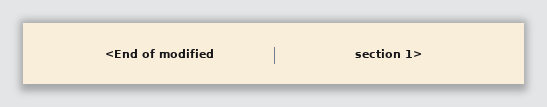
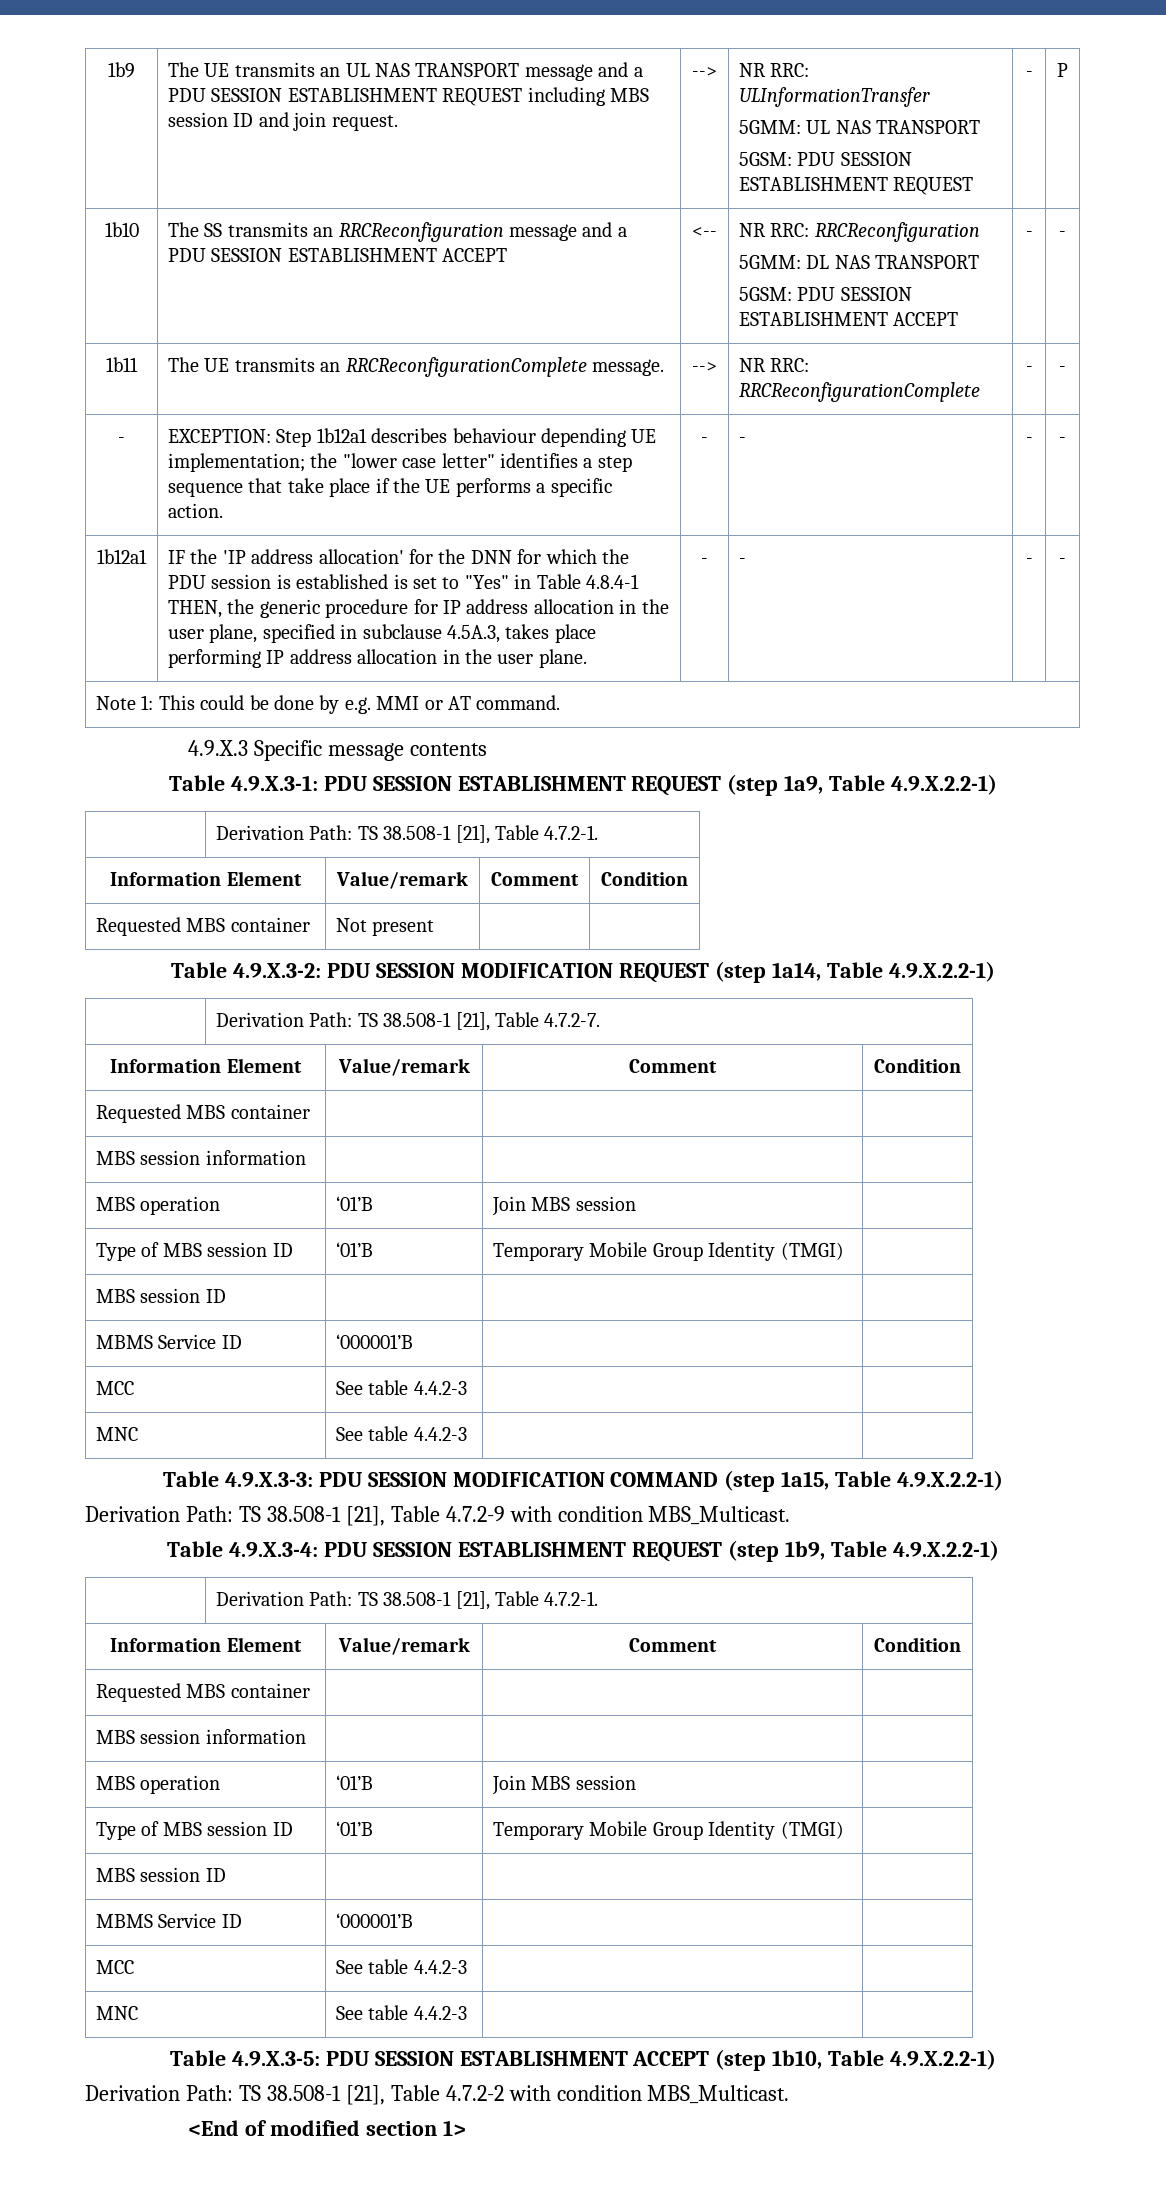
(104, 53) none -> [108,62,135,78] [168,62,643,81] [168,87,650,106] [168,112,398,131] [692,67,717,77] [739,63,810,77] [739,87,931,107] [739,120,981,134] [739,152,912,166] [739,177,974,195] [1025,71,1033,77] [1057,63,1068,77] [104,222,139,237] [168,222,627,242] [168,248,508,262] [692,227,717,237] [739,222,980,242] [739,255,980,269] [739,287,912,301] [739,312,959,326] [1025,231,1033,237] [1059,231,1066,237] [106,357,138,372] [168,357,665,377] [692,362,717,372] [739,358,810,372] [739,382,981,402] [1025,366,1033,372] [1059,366,1066,372] [118,437,125,443] [168,428,657,447] [168,453,632,472] [168,478,612,497] [168,503,224,518] [701,437,708,443] [739,437,747,443] [1025,437,1033,443] [1059,437,1066,443] [97,549,147,564] [168,549,630,564] [168,574,640,589] [168,599,669,618] [168,624,596,643] [168,649,587,668] [701,558,708,564] [739,558,747,564] [1025,558,1033,564] [1059,558,1066,564] [96,695,561,714] [188,740,488,761] [168,774,998,796] [216,825,599,844] [110,871,302,886] [336,871,468,889] [491,872,579,886] [601,871,688,886] [96,917,310,936] [336,918,435,936] [171,961,995,983] [216,1012,601,1031] [110,1058,302,1073] [337,1058,470,1076] [629,1059,717,1073] [874,1058,961,1073] [96,1104,310,1123] [96,1150,306,1165] [96,1196,221,1215] [336,1196,374,1211] [492,1196,636,1216] [96,1242,293,1261] [336,1242,374,1257] [493,1242,844,1261] [96,1288,226,1303] [96,1334,242,1349] [336,1334,414,1349] [96,1381,135,1395] [336,1380,467,1395] [96,1427,139,1441] [336,1426,467,1441] [162,1470,1004,1492] [85,1506,791,1526] [167,1540,999,1562] [216,1591,599,1610] [110,1637,302,1652] [337,1637,470,1655] [629,1638,717,1652] [874,1637,961,1652] [96,1683,310,1702] [96,1729,306,1744] [96,1775,221,1794] [336,1775,374,1790] [492,1775,636,1795] [96,1821,293,1840] [336,1821,374,1836] [493,1821,844,1840] [96,1867,226,1882] [96,1913,242,1928] [336,1913,414,1928] [96,1960,135,1974] [336,1959,467,1974] [96,2006,139,2020] [336,2005,467,2020] [169,2049,997,2071] [85,2085,790,2105] 1b9 | The UE transmits an UL NAS TRANSPORT message and a PDU SESSION ESTABLISHMENT REQUEST including MBS session ID and join request. | --> | NR RRC: ULInformationTransfer // 5GMM: UL NAS TRANSPORT // 5GSM: PDU SESSION ESTABLISHMENT REQUEST | - | P // 1b10 | The SS transmits an RRCReconfiguration message and a PDU SESSION ESTABLISHMENT ACCEPT | <-- | NR RRC: RRCReconfiguration // 5GMM: DL NAS TRANSPORT // 5GSM: PDU SESSION ESTABLISHMENT ACCEPT | - | - // 1b11 | The UE transmits an RRCReconfigurationComplete message. | --> | NR RRC: RRCReconfigurationComplete | - | - // - | EXCEPTION: Step 1b12a1 describes behaviour depending UE implementation; the "lower case letter" identifies a step sequence that take place if the UE performs a specific action. | - | - | - | - // 1b12a1 | IF the 'IP address allocation' for the DNN for which the PDU session is established is set to "Yes" in Table 4.8.4-1 THEN, the generic procedure for IP address allocation in the user plane, specified in subclause 4.5A.3, takes place performing IP address allocation in the user plane. | - | - | - | - // Note 1: This could be done by e.g. MMI or AT command. // 4.9.X.3 Specific message contents // Table 4.9.X.3-1: PDU SESSION ESTABLISHMENT REQUEST (step 1a9, Table 4.9.X.2.2-1) // | Derivation Path: TS 38.508-1 [21], Table 4.7.2-1. // Information Element | Value/remark | Comment | Condition // Requested MBS container | Not present | | // Table 4.9.X.3-2: PDU SESSION MODIFICATION REQUEST (step 1a14, Table 4.9.X.2.2-1) // | Derivation Path: TS 38.508-1 [21], Table 4.7.2-7. // Information Element | Value/remark | Comment | Condition // Requested MBS container | | | // MBS session information | | | // MBS operation | ‘01’B | Join MBS session | // Type of MBS session ID | ‘01’B | Temporary Mobile Group Identity (TMGI) | // MBS session ID | | | // MBMS Service ID | ‘000001’B | | // MCC | See table 4.4.2-3 | | // MNC | See table 4.4.2-3 | | // Table 4.9.X.3-3: PDU SESSION MODIFICATION COMMAND (step 1a15, Table 4.9.X.2.2-1) // Derivation Path: TS 38.508-1 [21], Table 4.7.2-9 with condition MBS_Multicast. // Table 4.9.X.3-4: PDU SESSION ESTABLISHMENT REQUEST (step 1b9, Table 4.9.X.2.2-1) // | Derivation Path: TS 38.508-1 [21], Table 4.7.2-1. // Information Element | Value/remark | Comment | Condition // Requested MBS container | | | // MBS session information | | | // MBS operation | ‘01’B | Join MBS session | // Type of MBS session ID | ‘01’B | Temporary Mobile Group Identity (TMGI) | // MBS session ID | | | // MBMS Service ID | ‘000001’B | | // MCC | See table 4.4.2-3 | | // MNC | See table 4.4.2-3 | | // Table 4.9.X.3-5: PDU SESSION ESTABLISHMENT ACCEPT (step 1b10, Table 4.9.X.2.2-1) // Derivation Path: TS 38.508-1 [21], Table 4.7.2-2 with condition MBS_Multicast. //

